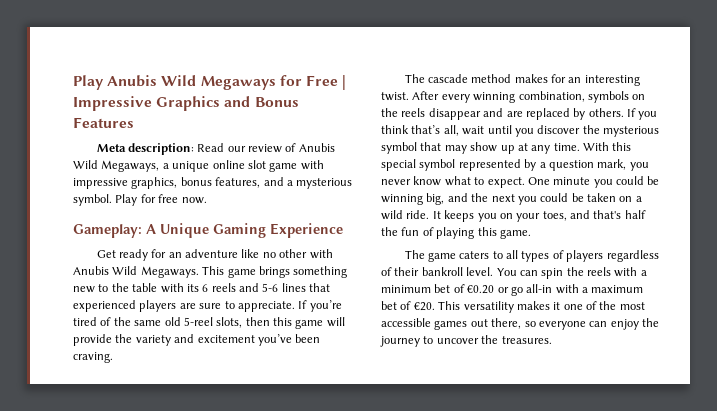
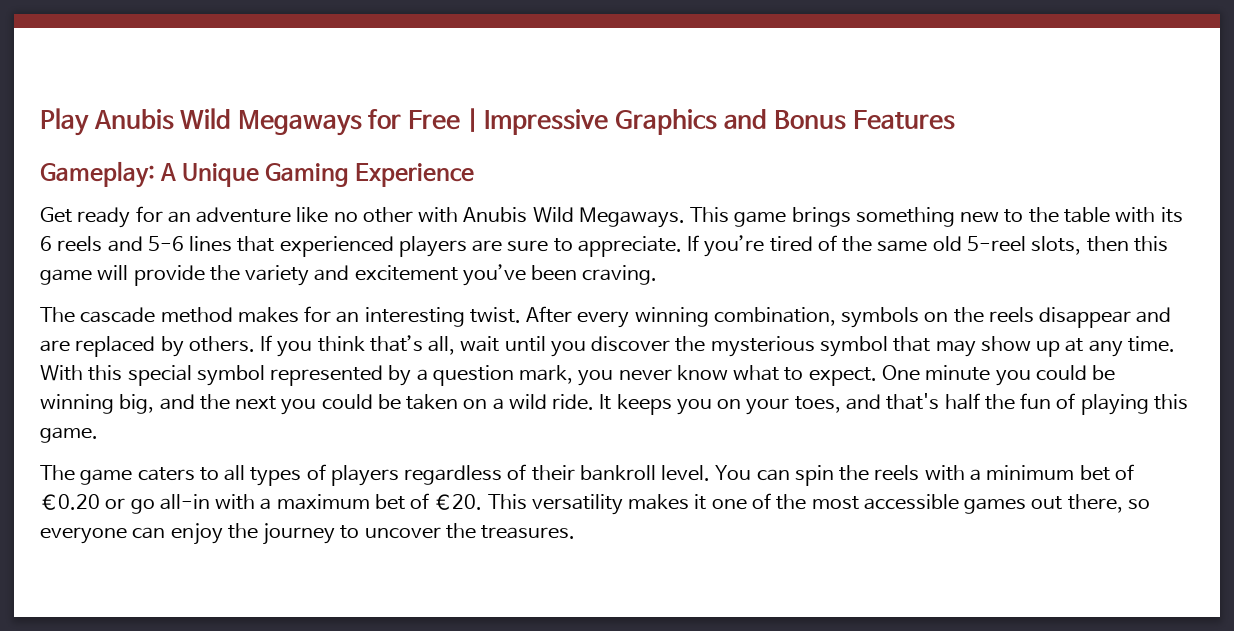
[96,143,335,155] [73,160,324,172] [73,177,353,189] [73,194,207,206] // Meta description: Read our review of Anubis Wild Megaways, a unique online slot game with impressive graphics, bonus features, and a mysterious symbol. Play for free now. -> (955, 120) none

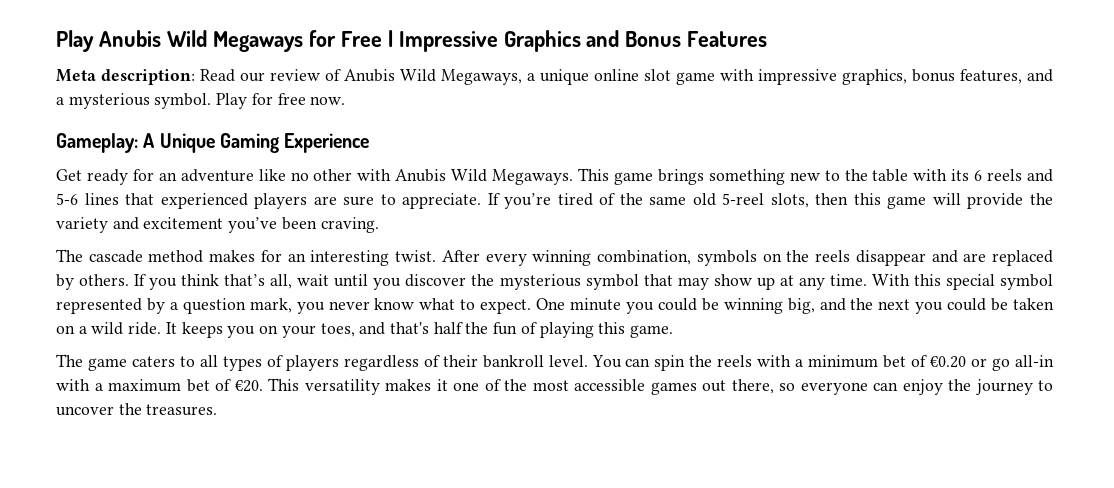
(955, 120) none -> [56,69,1053,85] [56,93,346,109] // Meta description: Read our review of Anubis Wild Megaways, a unique online slot game with impressive graphics, bonus features, and a mysterious symbol. Play for free now.

